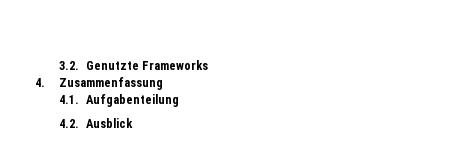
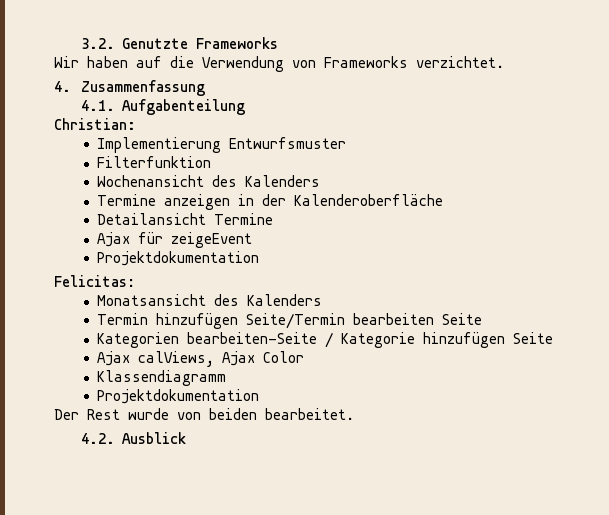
[35,77,164,90] [59,94,179,107] 4. Zusammenfassung // 4.1. Aufgabenteilung -> [54,56,504,72] [54,80,205,96] [80,99,246,115] [54,118,136,130] [97,137,347,153] [97,156,212,168] [97,175,321,187] [97,194,444,210] [97,213,274,225] [97,232,253,248] [97,251,260,266] [54,275,135,287] [97,294,323,306] [97,313,483,329] [97,332,554,348] [97,351,305,367] [97,370,227,386] [97,389,260,404] [54,408,354,420] Wir haben auf die Verwendung von Frameworks verzichtet. // 4. Zusammenfassung // 4.1. Aufgabenteilung // Christian: // Implementierung Entwurfsmuster // Filterfunktion // Wochenansicht des Kalenders // Termine anzeigen in der Kalenderoberfläche // Detailansicht Termine // Ajax für zeigeEvent // Projektdokumentation // Felicitas: // Monatsansicht des Kalenders // Termin hinzufügen Seite/Termin bearbeiten Seite // Kategorien bearbeiten-Seite / Kategorie hinzufügen Seite // Ajax calViews, Ajax Color // Klassendiagramm // Projektdokumentation // Der Rest wurde von beiden bearbeitet.

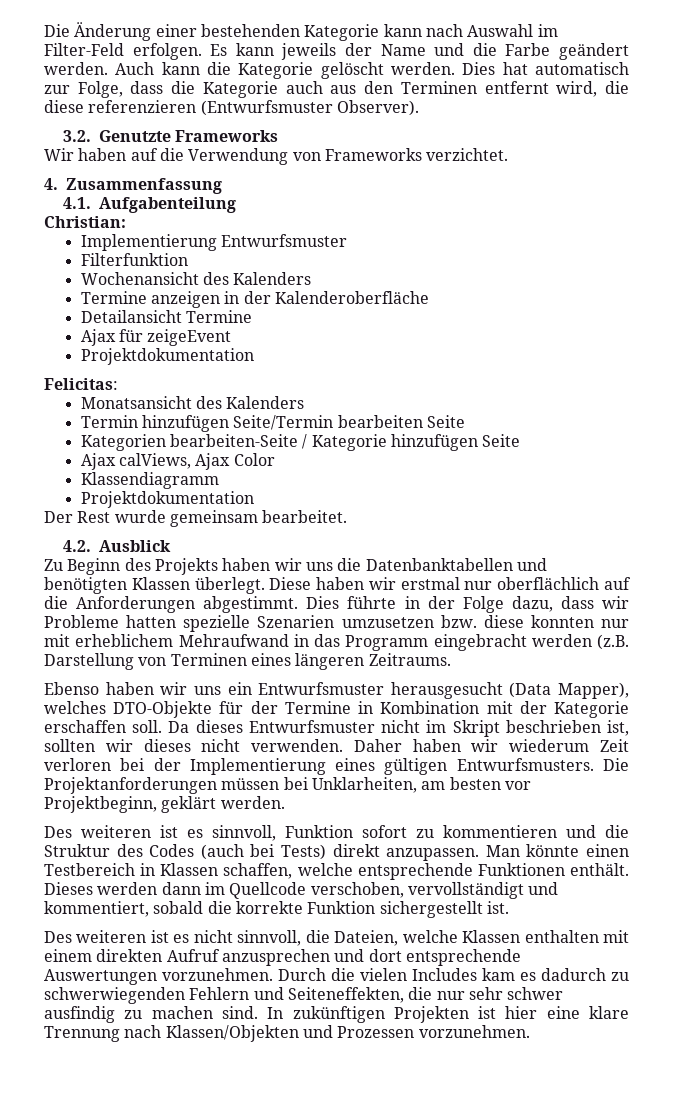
(80, 43) none -> [44,22,558,41] [44,43,630,60] [44,62,629,79] [44,81,630,98] [44,100,419,116] Die Änderung einer bestehenden Kategorie kann nach Auswahl im Filter-Feld erfolgen. Es kann jeweils der Name und die Farbe geändert werden. Auch kann die Kategorie gelöscht werden. Dies hat automatisch zur Folge, dass die Kategorie auch aus den Terminen entfernt wird, die diese referenzieren (Entwurfsmuster Observer). //
[177,408,257,420] von beiden -> [169,510,258,527] gemeinsam
(187, 438) none -> [44,558,547,575] [44,577,631,594] [44,596,630,613] [44,615,629,632] [44,634,629,651] [44,653,451,670] [44,682,629,699] [44,701,629,718] [44,720,629,737] [44,739,629,752] [44,758,629,775] [44,777,531,794] [44,796,285,813] [44,825,629,841] [44,844,630,861] [44,863,629,880] [44,882,559,899] [44,901,509,918] [44,930,629,946] [44,949,521,966] [44,968,629,985] [44,987,564,1004] [44,1006,629,1023] [44,1025,530,1042] // Zu Beginn des Projekts haben wir uns die Datenbanktabellen und benötigten Klassen überlegt. Diese haben wir erstmal nur oberflächlich auf die Anforderungen abgestimmt. Dies führte in der Folge dazu, dass wir Probleme hatten spezielle Szenarien umzusetzen bzw. diese konnten nur mit erheblichem Mehraufwand in das Programm eingebracht werden (z.B. Darstellung von Terminen eines längeren Zeitraums. // Ebenso haben wir uns ein Entwurfsmuster herausgesucht (Data Mapper), welches DTO-Objekte für der Termine in Kombination mit der Kategorie erschaffen soll. Da dieses Entwurfsmuster nicht im Skript beschrieben ist, sollten wir dieses nicht verwenden. Daher haben wir wiederum Zeit verloren bei der Implementierung eines gültigen Entwurfsmusters. Die Projektanforderungen müssen bei Unklarheiten, am besten vor Projektbeginn, geklärt werden. // Des weiteren ist es sinnvoll, Funktion sofort zu kommentieren und die Struktur des Codes (auch bei Tests) direkt anzupassen. Man könnte einen Testbereich in Klassen schaffen, welche entsprechende Funktionen enthält. Dieses werden dann im Quellcode verschoben, vervollständigt und kommentiert, sobald die korrekte Funktion sichergestellt ist. // Des weiteren ist es nicht sinnvoll, die Dateien, welche Klassen enthalten mit einem direkten Aufruf anzusprechen und dort entsprechende Auswertungen vorzunehmen. Durch die vielen Includes kam es dadurch zu schwerwiegenden Fehlern und Seiteneffekten, die nur sehr schwer ausfindig zu machen sind. In zukünftigen Projekten ist hier eine klare Trennung nach Klassen/Objekten und Prozessen vorzunehmen.

